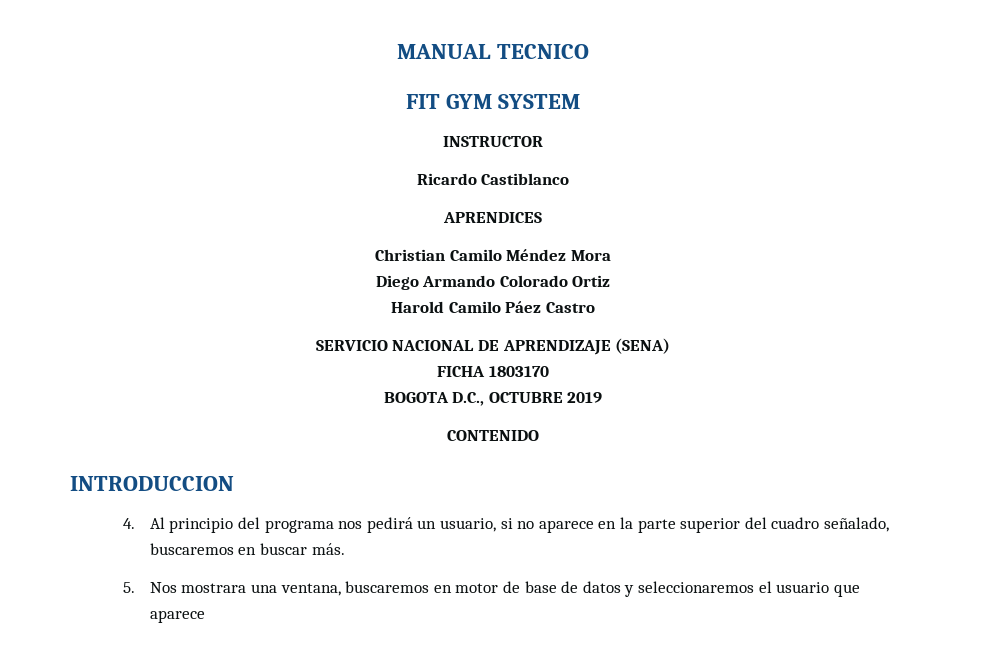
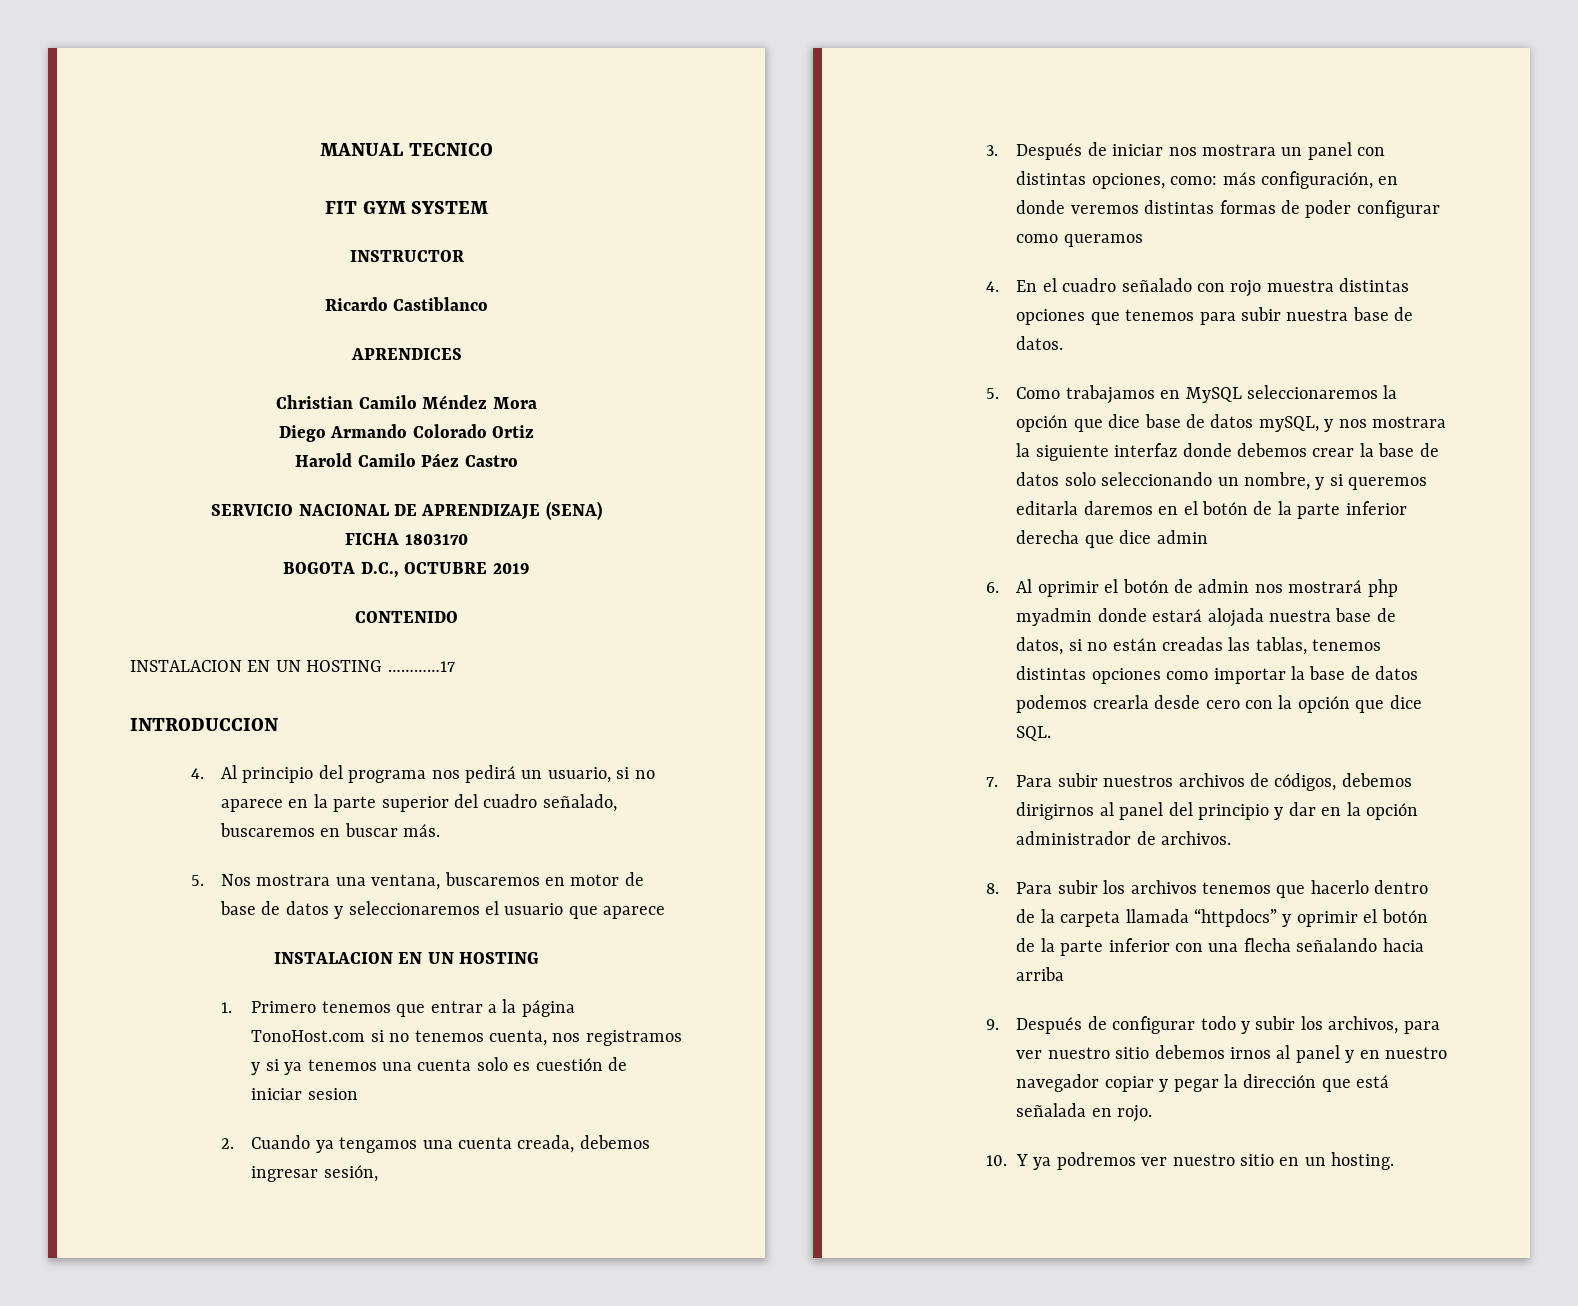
(539, 435) none -> [130,660,455,672] // INSTALACION EN UN HOSTING …………17
(205, 616) none -> [273,952,540,964] [221,999,575,1017] [251,1030,682,1046] [251,1057,628,1075] [251,1088,358,1100] [221,1135,650,1153] [251,1165,378,1182] [986,142,1386,160] [1016,171,1399,189] [1016,200,1440,218] [1016,234,1143,247] [986,278,1410,297] [1016,307,1414,325] [1016,336,1064,350] [986,385,1398,404] [1016,414,1447,432] [1016,443,1439,461] [1016,472,1428,490] [1016,501,1407,519] [1016,530,1208,548] [986,579,1398,597] [1016,608,1396,627] [1016,637,1382,655] [1016,666,1419,684] [1016,695,1422,713] [1016,726,1052,741] [986,773,1412,791] [1016,802,1419,820] [1016,831,1232,845] [986,880,1429,898] [1016,908,1428,927] [1016,938,1424,956] [1016,967,1065,981] [986,1016,1440,1034] [1016,1045,1448,1063] [1016,1074,1390,1092] [1016,1103,1153,1122] [986,1152,1395,1170] // INSTALACION EN UN HOSTING // 1. Primero tenemos que entrar a la página TonoHost.com si no tenemos cuenta, nos registramos y si ya tenemos una cuenta solo es cuestión de iniciar sesion // 2. Cuando ya tengamos una cuenta creada, debemos ingresar sesión, // 3. Después de iniciar nos mostrara un panel con distintas opciones, como: más configuración, en donde veremos distintas formas de poder configurar como queramos // 4. En el cuadro señalado con rojo muestra distintas opciones que tenemos para subir nuestra base de datos. // 5. Como trabajamos en MySQL seleccionaremos la opción que dice base de datos mySQL, y nos mostrara la siguiente interfaz donde debemos crear la base de datos solo seleccionando un nombre, y si queremos editarla daremos en el botón de la parte inferior derecha que dice admin // 6. Al oprimir el botón de admin nos mostrará php myadmin donde estará alojada nuestra base de datos, si no están creadas las tablas, tenemos distintas opciones como importar la base de datos podemos crearla desde cero con la opción que dice SQL. // 7. Para subir nuestros archivos de códigos, debemos dirigirnos al panel del principio y dar en la opción administrador de archivos. // 8. Para subir los archivos tenemos que hacerlo dentro de la carpeta llamada “httpdocs” y oprimir el botón de la parte inferior con una flecha señalando hacia arriba // 9. Después de configurar todo y subir los archivos, para ver nuestro sitio debemos irnos al panel y en nuestro navegador copiar y pegar la dirección que está señalada en rojo. // 10. Y ya podremos ver nuestro sitio en un hosting.

